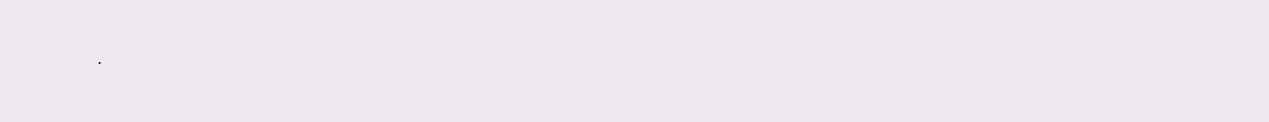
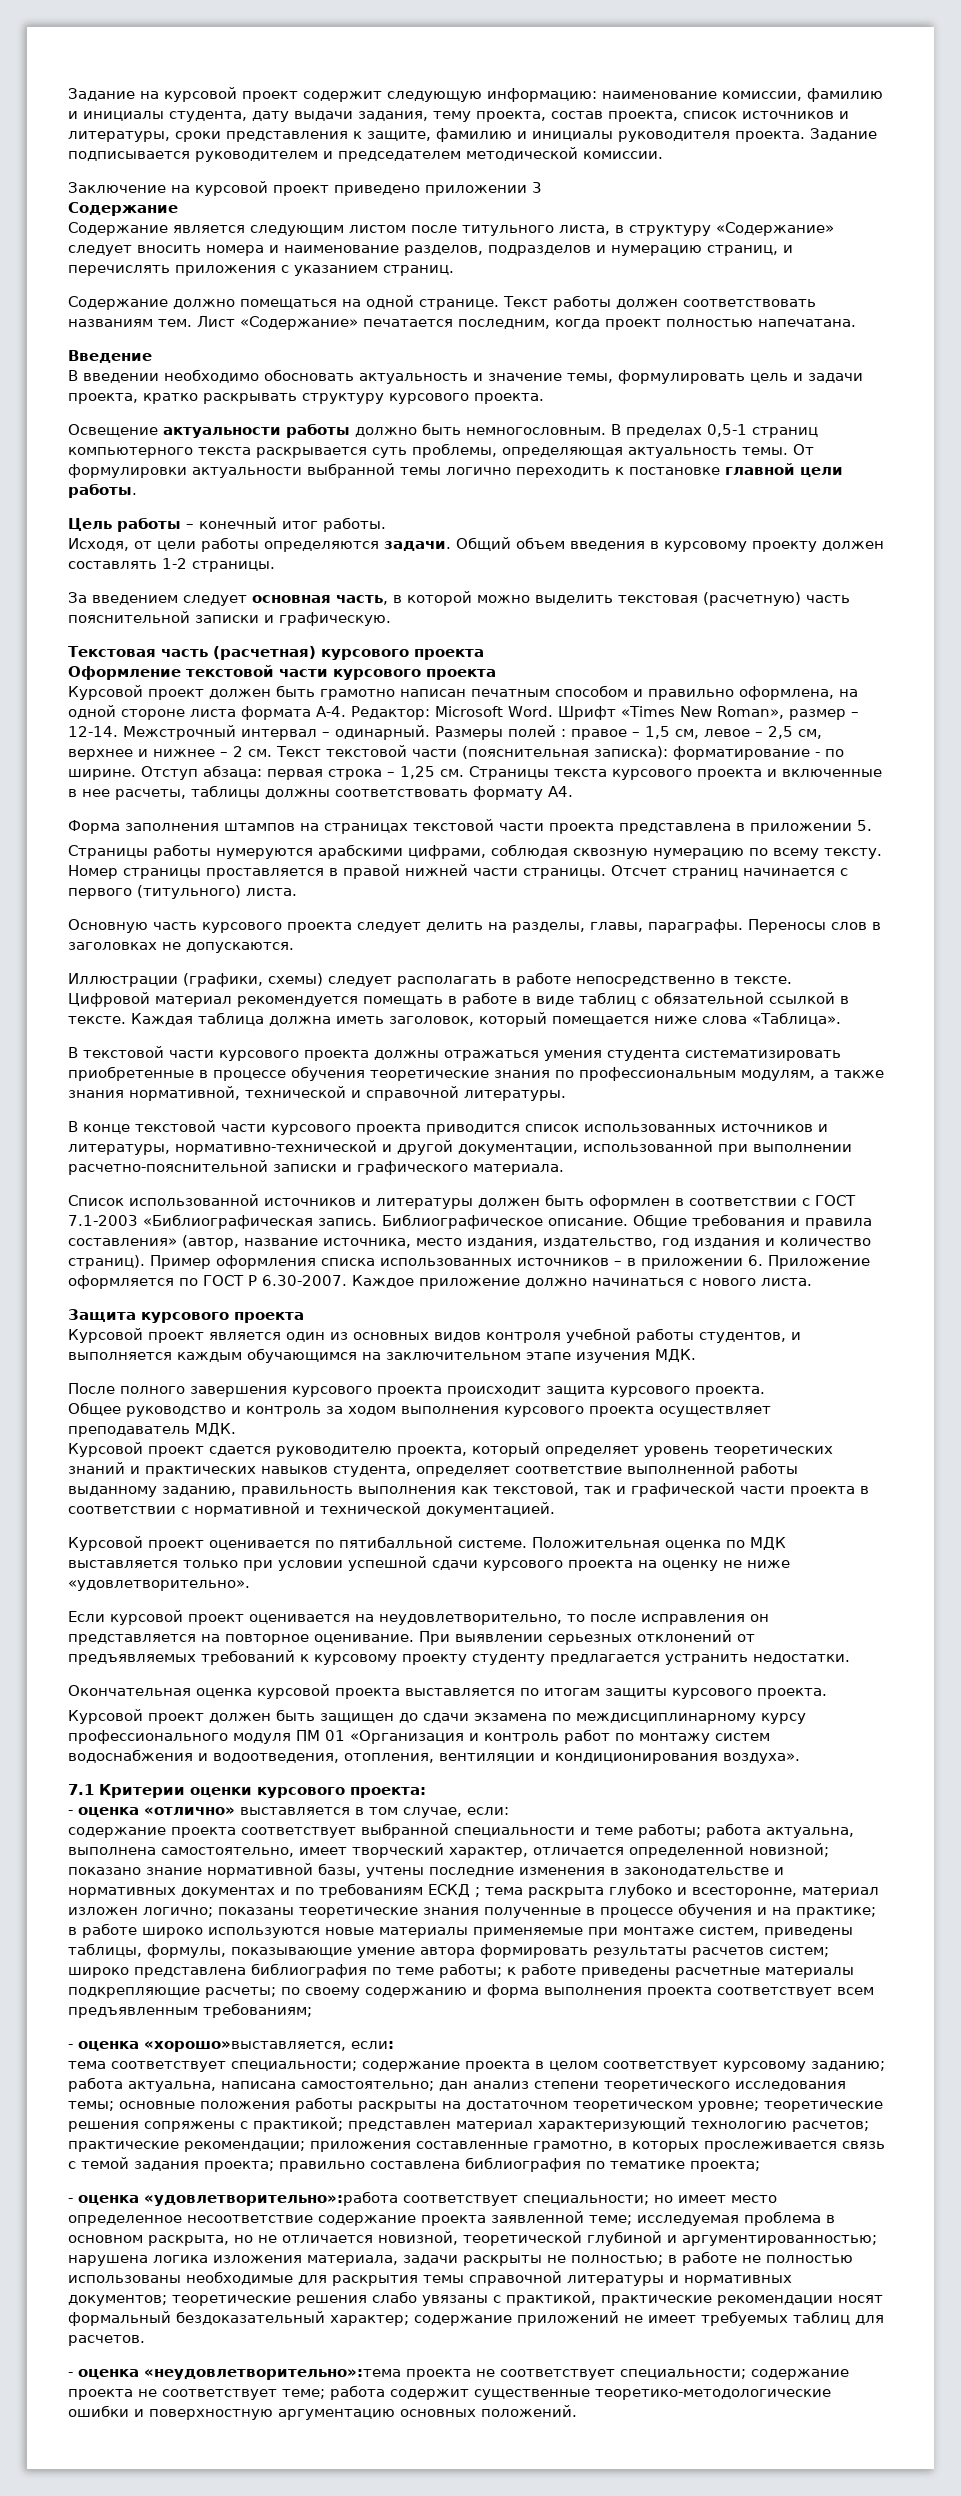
[97,62,102,64] . -> [68,87,883,102] [68,111,849,122] [68,128,877,142] [68,147,663,162] [68,181,542,196] [68,202,178,216] [68,222,834,236] [68,245,793,256] [68,265,454,276] [68,295,816,310] [68,316,856,330] [68,350,152,363] [68,369,863,384] [68,393,544,404] [68,423,818,438] [68,443,814,458] [68,463,843,478] [68,483,137,498] [68,517,386,532] [68,537,884,552] [68,558,275,572] [68,591,850,606] [68,611,391,626] [68,646,484,660] [68,665,496,680] [68,685,858,700] [68,705,859,720] [68,725,822,740] [68,745,844,760] [68,765,882,780] [68,785,573,800] [68,819,872,834] [68,844,882,859] [68,864,848,879] [68,885,297,899] [68,919,881,933] [68,942,294,953] [68,972,792,987] [68,992,849,1007] [68,1012,841,1027] [68,1046,841,1061] [68,1066,884,1081] [68,1086,566,1101] [68,1120,828,1135] [68,1140,852,1155] [68,1160,564,1175] [68,1194,856,1209] [68,1214,872,1229] [68,1235,871,1249] [68,1255,870,1269] [68,1275,812,1289] [68,1309,304,1323] [68,1328,801,1343] [68,1348,696,1363] [68,1383,765,1397] [68,1402,771,1417] [68,1423,236,1437] [68,1442,833,1457] [68,1462,798,1477] [68,1482,869,1497] [68,1502,555,1517] [68,1536,786,1551] [68,1556,790,1571] [68,1580,250,1591] [68,1610,769,1625] [68,1630,755,1645] [68,1650,850,1665] [68,1684,827,1699] [68,1709,806,1724] [68,1729,770,1744] [68,1749,800,1764] [68,1784,426,1798] [68,1807,509,1818] [68,1823,854,1838] [68,1843,829,1858] [68,1863,784,1878] [68,1883,879,1898] [68,1903,876,1918] [68,1923,853,1938] [68,1943,829,1958] [68,1963,854,1978] [68,1984,874,1998] [68,2003,312,2018] [68,2041,394,2052] [68,2061,885,2072] [68,2077,846,2092] [68,2097,883,2112] [68,2117,869,2132] [68,2141,885,2152] [68,2157,760,2172] [68,2191,777,2206] [68,2211,835,2226] [68,2231,877,2246] [68,2251,853,2266] [68,2271,792,2286] [68,2291,883,2306] [68,2311,884,2326] [68,2335,145,2346] [68,2369,849,2380] [68,2385,831,2400] [68,2405,577,2420] Задание на курсовой проект содержит следующую информацию: наименование комиссии, фамилию и инициалы студента, дату выдачи задания, тему проекта, состав проекта, список источников и литературы, сроки представления к защите, фамилию и инициалы руководителя проекта. Задание подписывается руководителем и председателем методической комиссии. // Заключение на курсовой проект приведено приложении 3 // Содержание // Содержание является следующим листом после титульного листа, в структуру «Содержание» следует вносить номера и наименование разделов, подразделов и нумерацию страниц, и перечислять приложения с указанием страниц. // Содержание должно помещаться на одной странице. Текст работы должен соответствовать названиям тем. Лист «Содержание» печатается последним, когда проект полностью напечатана. // Введение // В введении необходимо обосновать актуальность и значение темы, формулировать цель и задачи проекта, кратко раскрывать структуру курсового проекта. // Освещение актуальности работы должно быть немногословным. В пределах 0,5-1 страниц компьютерного текста раскрывается суть проблемы, определяющая актуальность темы. От формулировки актуальности выбранной темы логично переходить к постановке главной цели работы. // Цель работы – конечный итог работы. // Исходя, от цели работы определяются задачи. Общий объем введения в курсовому проекту должен составлять 1-2 страницы. // За введением следует основная часть, в которой можно выделить текстовая (расчетную) часть пояснительной записки и графическую. // Текстовая часть (расчетная) курсового проекта // Оформление текстовой части курсового проекта // Курсовой проект должен быть грамотно написан печатным способом и правильно оформлена, на одной стороне листа формата А-4. Редактор: Microsoft Word. Шрифт «Times New Roman», размер – 12-14. Межстрочный интервал – одинарный. Размеры полей : правое – 1,5 см, левое – 2,5 см, верхнее и нижнее – 2 см. Текст текстовой части (пояснительная записка): форматирование - по ширине. Отступ абзаца: первая строка – 1,25 см. Страницы текста курсового проекта и включенные в нее расчеты, таблицы должны соответствовать формату А4. // Форма заполнения штампов на страницах текстовой части проекта представлена в приложении 5. // Страницы работы нумеруются арабскими цифрами, соблюдая сквозную нумерацию по всему тексту. Номер страницы проставляется в правой нижней части страницы. Отсчет страниц начинается с первого (титульного) листа. // Основную часть курсового проекта следует делить на разделы, главы, параграфы. Переносы слов в заголовках не допускаются. // Иллюстрации (графики, схемы) следует располагать в работе непосредственно в тексте. // Цифровой материал рекомендуется помещать в работе в виде таблиц с обязательной ссылкой в тексте. Каждая таблица должна иметь заголовок, который помещается ниже слова «Таблица». // В текстовой части курсового проекта должны отражаться умения студента систематизировать приобретенные в процессе обучения теоретические знания по профессиональным модулям, а также знания нормативной, технической и справочной литературы. // В конце текстовой части курсового проекта приводится список использованных источников и литературы, нормативно-технической и другой документации, использованной при выполнении расчетно-пояснительной записки и графического материала. // Список использованной источников и литературы должен быть оформлен в соответствии с ГОСТ 7.1-2003 «Библиографическая запись. Библиографическое описание. Общие требования и правила составления» (автор, название источника, место издания, издательство, год издания и количество страниц). Пример оформления списка использованных источников – в приложении 6. Приложение оформляется по ГОСТ Р 6.30-2007. Каждое приложение должно начинаться с нового листа. // Защита курсового проекта // Курсовой проект является один из основных видов контроля учебной работы студентов, и выполняется каждым обучающимся на заключительном этапе изучения МДК. // После полного завершения курсового проекта происходит защита курсового проекта. // Общее руководство и контроль за ходом выполнения курсового проекта осуществляет преподаватель МДК. // Курсовой проект сдается руководителю проекта, который определяет уровень теоретических знаний и практических навыков студента, определяет соответствие выполненной работы выданному заданию, правильность выполнения как текстовой, так и графической части проекта в соответствии с нормативной и технической документацией. // Курсовой проект оценивается по пятибалльной системе. Положительная оценка по МДК выставляется только при условии успешной сдачи курсового проекта на оценку не ниже «удовлетворительно». // Если курсовой проект оценивается на неудовлетворительно, то после исправления он представляется на повторное оценивание. При выявлении серьезных отклонений от предъявляемых требований к курсовому проекту студенту предлагается устранить недостатки. // Окончательная оценка курсовой проекта выставляется по итогам защиты курсового проекта. // Курсовой проект должен быть защищен до сдачи экзамена по междисциплинарному курсу профессионального модуля ПМ 01 «Организация и контроль работ по монтажу систем водоснабжения и водоотведения, отопления, вентиляции и кондиционирования воздуха». // 7.1 Критерии оценки курсового проекта: // - оценка «отлично» выставляется в том случае, если: // содержание проекта соответствует выбранной специальности и теме работы; работа актуальна, выполнена самостоятельно, имеет творческий характер, отличается определенной новизной; показано знание нормативной базы, учтены последние изменения в законодательстве и нормативных документах и по требованиям ЕСКД ; тема раскрыта глубоко и всесторонне, материал изложен логично; показаны теоретические знания полученные в процессе обучения и на практике; в работе широко используются новые материалы применяемые при монтаже систем, приведены таблицы, формулы, показывающие умение автора формировать результаты расчетов систем; широко представлена библиография по теме работы; к работе приведены расчетные материалы подкрепляющие расчеты; по своему содержанию и форма выполнения проекта соответствует всем предъявленным требованиям; // - оценка «хорошо»выставляется, если: // тема соответствует специальности; содержание проекта в целом соответствует курсовому заданию; работа актуальна, написана самостоятельно; дан анализ степени теоретического исследования темы; основные положения работы раскрыты на достаточном теоретическом уровне; теоретические решения сопряжены с практикой; представлен материал характеризующий технологию расчетов; практические рекомендации; приложения составленные грамотно, в которых прослеживается связь с темой задания проекта; правильно составлена библиография по тематике проекта; // - оценка «удовлетворительно»:работа соответствует специальности; но имеет место определенное несоответствие содержание проекта заявленной теме; исследуемая проблема в основном раскрыта, но не отличается новизной, теоретической глубиной и аргументированностью; нарушена логика изложения материала, задачи раскрыты не полностью; в работе не полностью использованы необходимые для раскрытия темы справочной литературы и нормативных документов; теоретические решения слабо увязаны с практикой, практические рекомендации носят формальный бездоказательный характер; содержание приложений не имеет требуемых таблиц для расчетов. // - оценка «неудовлетворительно»:тема проекта не соответствует специальности; содержание проекта не соответствует теме; работа содержит существенные теоретико-методологические ошибки и поверхностную аргументацию основных положений.

